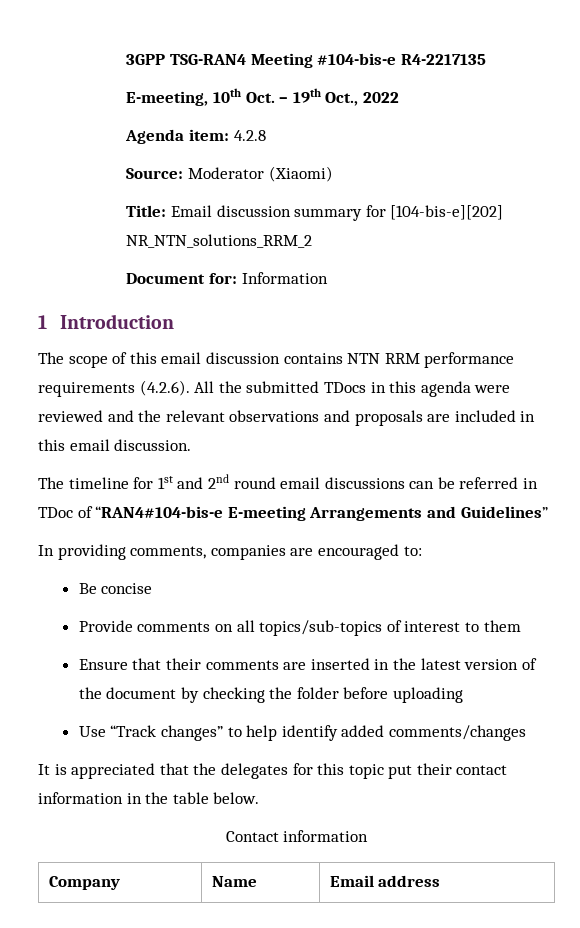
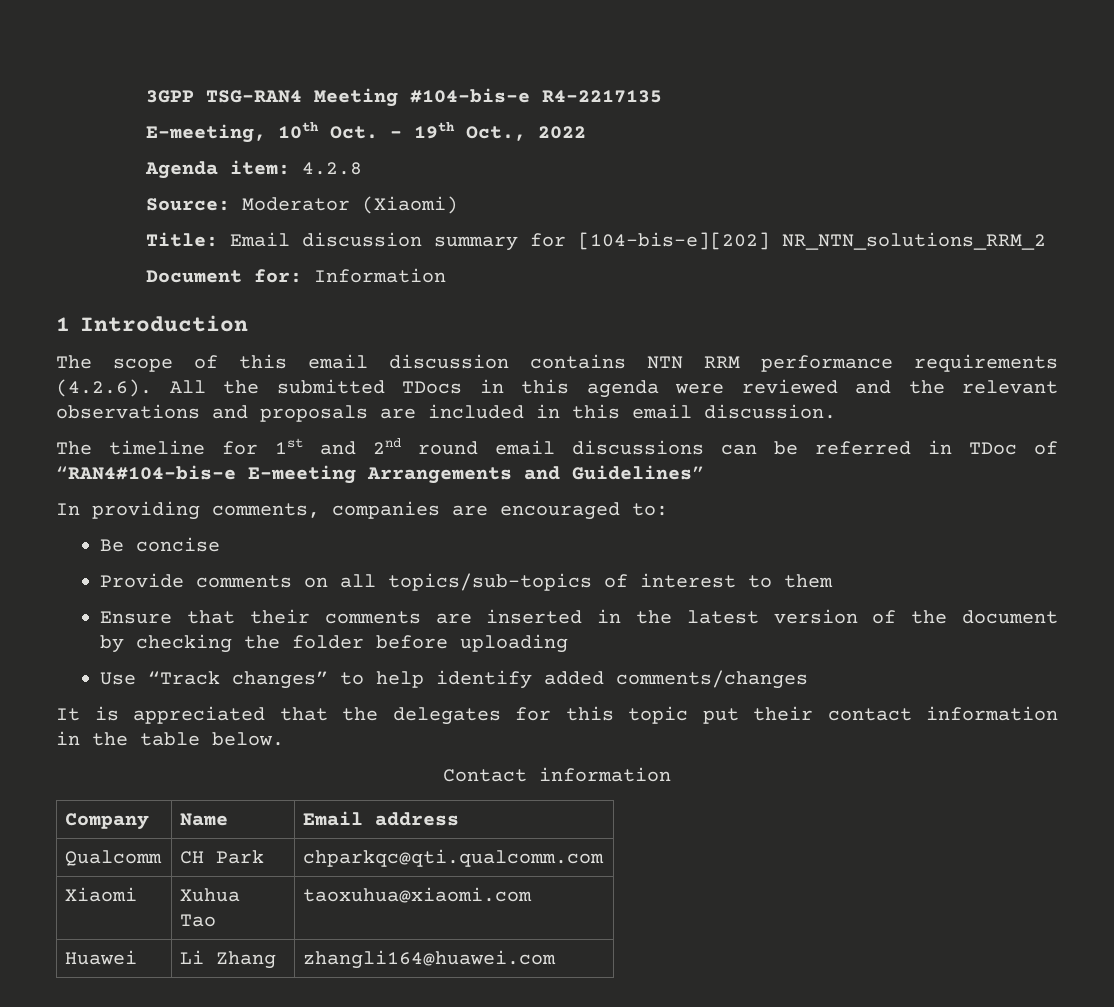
(441, 881) none -> [65,850,163,866] [180,850,265,864] [303,849,605,867] [65,887,138,902] [180,888,241,902] [180,914,217,927] [303,887,533,903] [65,950,138,965] [180,950,277,969] [303,950,557,969] // Qualcomm | CH Park | chparkqc@qti.qualcomm.com // Xiaomi | Xuhua Tao | taoxuhua@xiaomi.com // Huawei | Li Zhang | zhangli164@huawei.com

